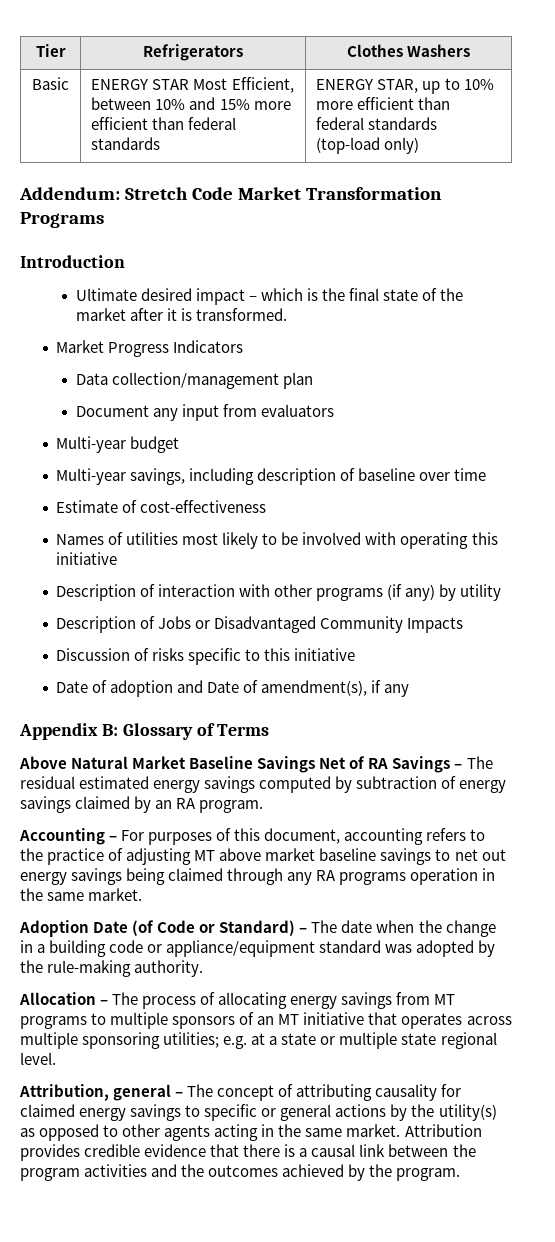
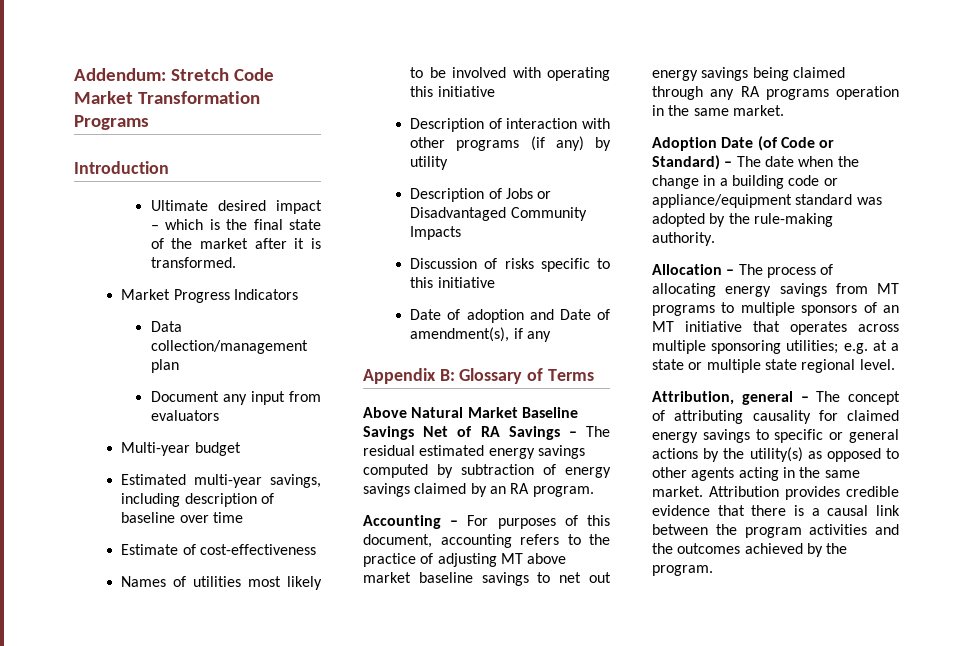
[35,44,66,57] [143,44,243,61] [346,44,471,57] [32,77,69,90] [91,77,294,93] [91,97,291,110] [91,117,237,130] [91,137,161,150] [316,78,494,94] [316,97,451,110] [316,117,438,130] [316,137,420,154] Tier | Refrigerators | Clothes Washers // Basic | ENERGY STAR Most Efficient, between 10% and 15% more efficient than federal standards | ENERGY STAR, up to 10% more efficient than federal standards (top-load only) // -> (74, 74) none
[56,468,127,485] Multi-year -> [121,474,263,488] Estimated multi-year

